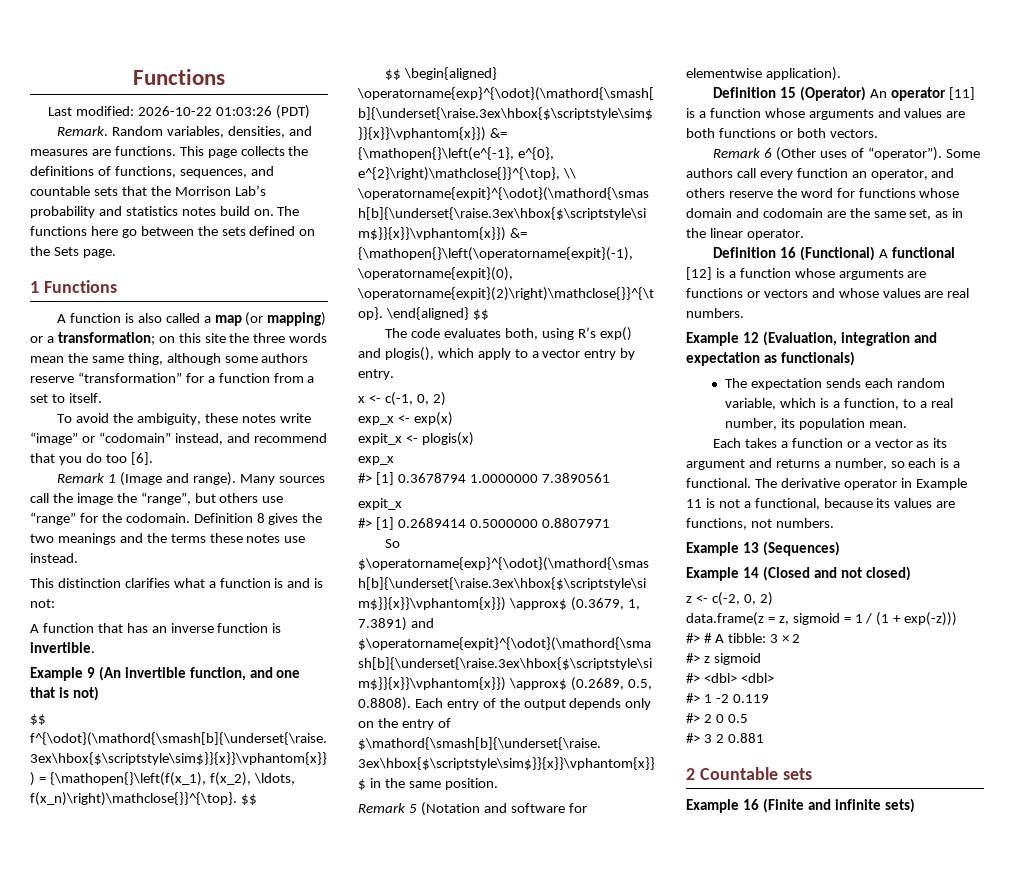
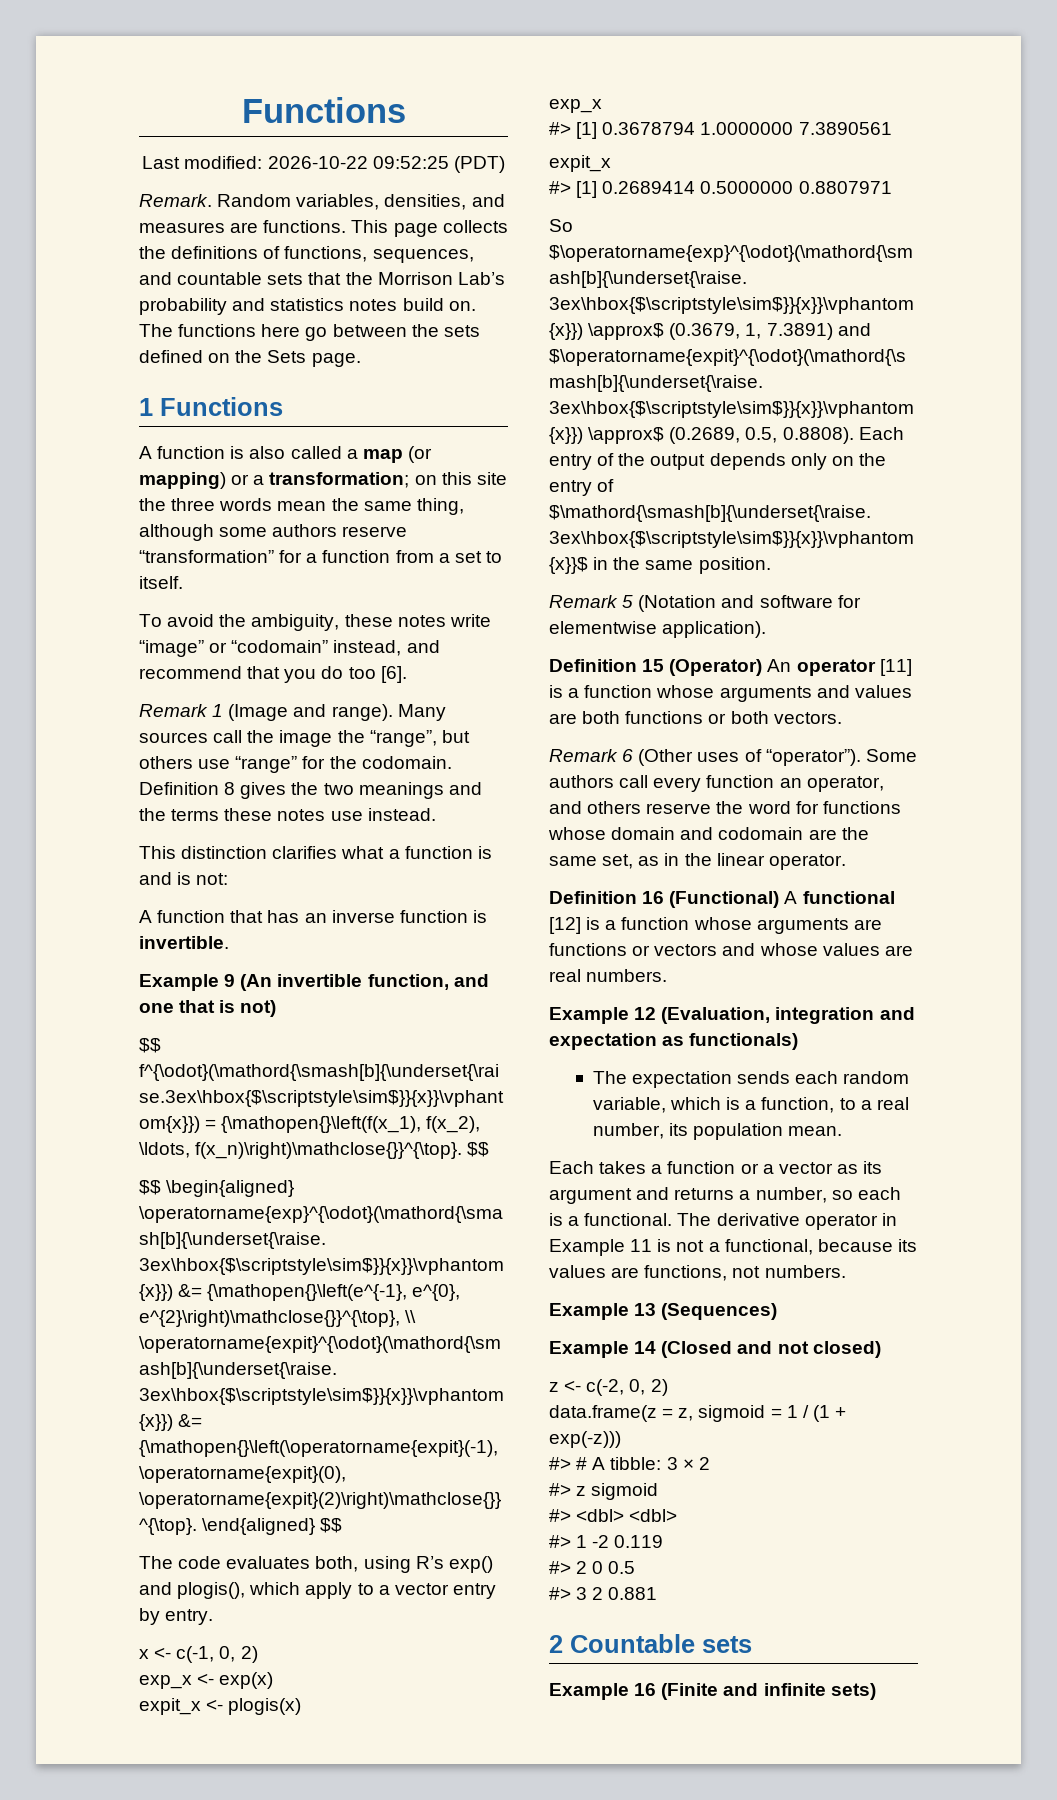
[215,106,272,116] 01:03:26 -> [372,156,449,169] 09:52:25

